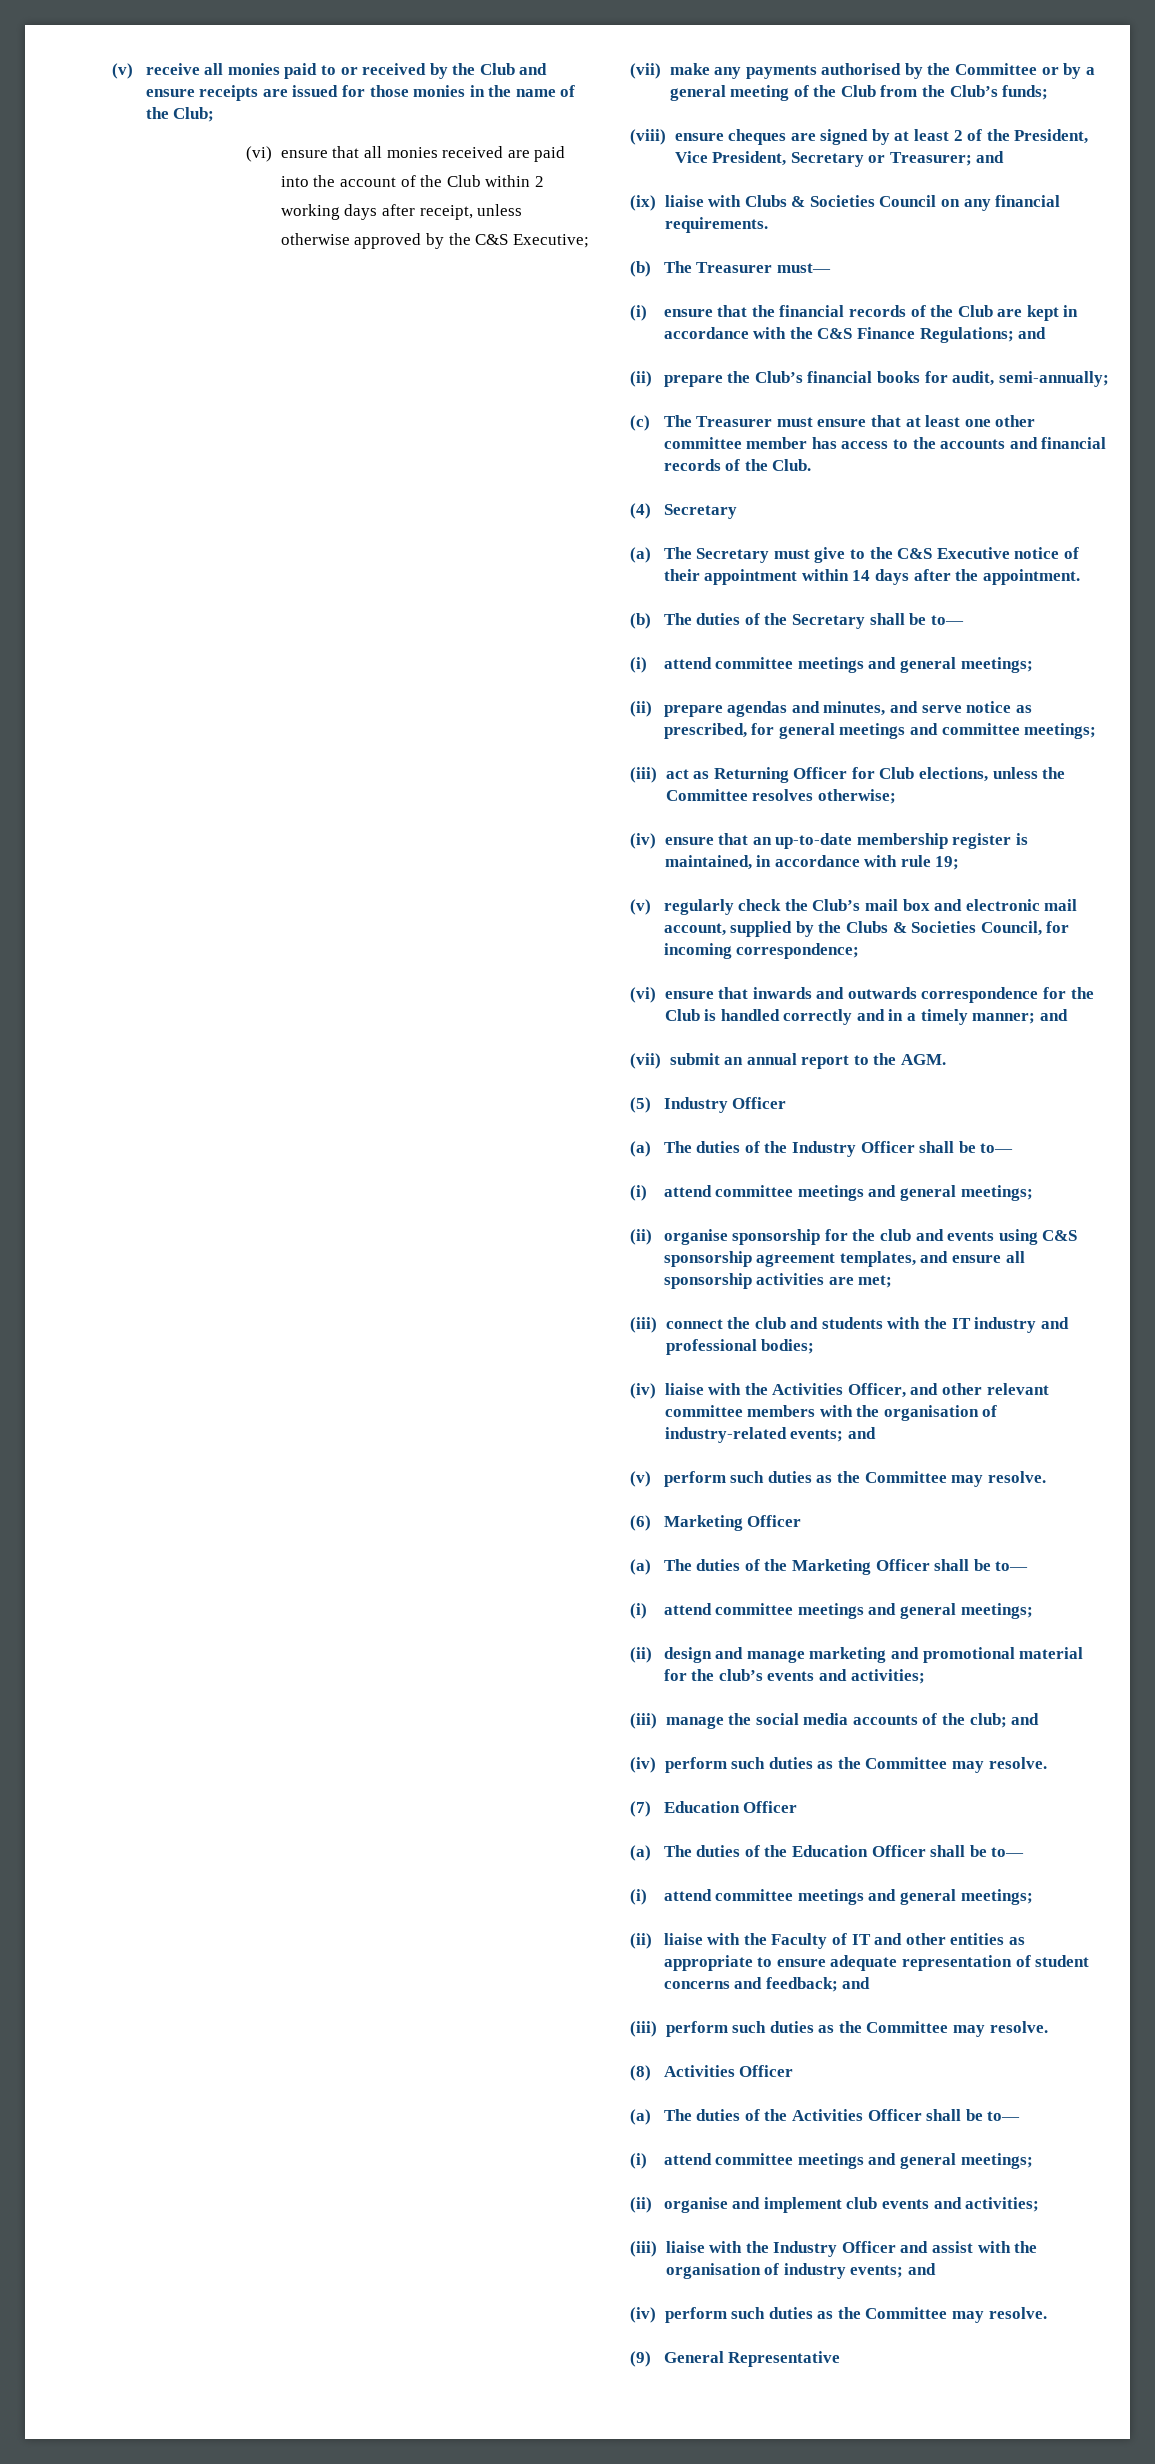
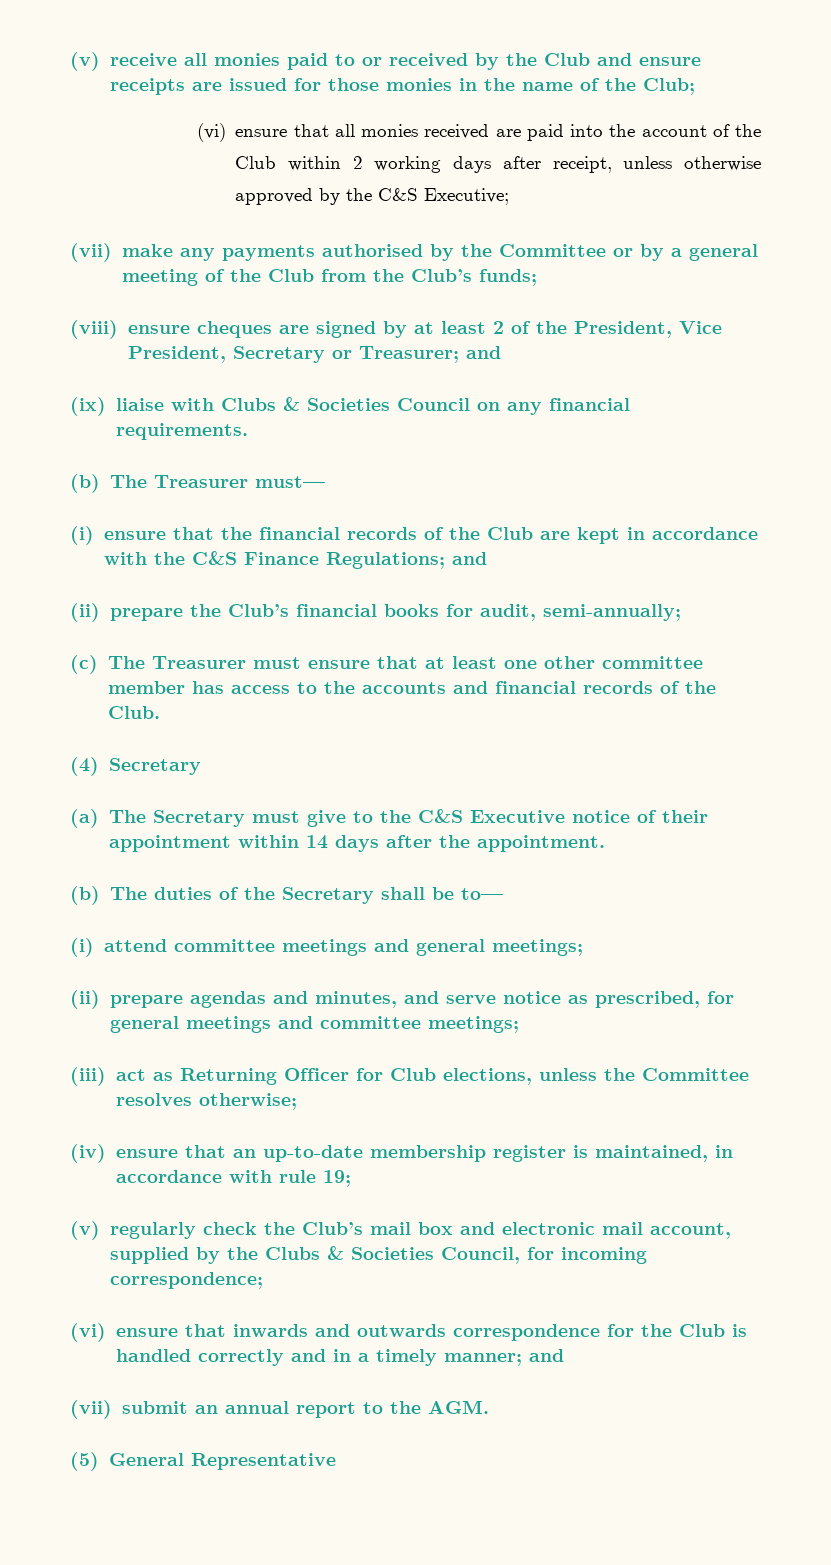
[663,1097,787,1113] [630,1141,1014,1157] [630,1185,1033,1201] [630,1229,1078,1245] [663,1251,1025,1267] [663,1273,893,1289] [630,1317,1069,1333] [665,1339,815,1355] [630,1383,1049,1399] [664,1405,998,1421] [664,1427,876,1443] [630,1471,1046,1487] [630,1515,802,1531] [630,1559,1029,1575] [630,1603,1033,1619] [630,1647,1084,1663] [663,1669,925,1684] [630,1713,1040,1729] [630,1757,1047,1773] [630,1801,798,1817] [630,1845,1025,1861] [630,1889,1033,1905] [630,1933,1025,1949] [663,1955,1090,1971] [663,1977,871,1992] [630,2021,1048,2037] [630,2065,794,2081] [630,2109,1021,2125] [630,2153,1033,2169] [630,2197,1040,2213] [630,2241,1038,2257] [665,2263,936,2279] [630,2307,1047,2323] [630,2351,651,2367] Industry Officer // (a) The duties of the Industry Officer shall be to— // (i) attend committee meetings and general meetings; // (ii) organise sponsorship for the club and events using C&S sponsorship agreement templates, and ensure all sponsorship activities are met; // (iii) connect the club and students with the IT industry and professional bodies; // (iv) liaise with the Activities Officer, and other relevant committee members with the organisation of industry-related events; and // (v) perform such duties as the Committee may resolve. // (6) Marketing Officer // (a) The duties of the Marketing Officer shall be to— // (i) attend committee meetings and general meetings; // (ii) design and manage marketing and promotional material for the club’s events and activities; // (iii) manage the social media accounts of the club; and // (iv) perform such duties as the Committee may resolve. // (7) Education Officer // (a) The duties of the Education Officer shall be to— // (i) attend committee meetings and general meetings; // (ii) liaise with the Faculty of IT and other entities as appropriate to ensure adequate representation of student concerns and feedback; and // (iii) perform such duties as the Committee may resolve. // (8) Activities Officer // (a) The duties of the Activities Officer shall be to— // (i) attend committee meetings and general meetings; // (ii) organise and implement club events and activities; // (iii) liaise with the Industry Officer and assist with the organisation of industry events; and // (iv) perform such duties as the Committee may resolve. // (9) -> (99, 1461) none

